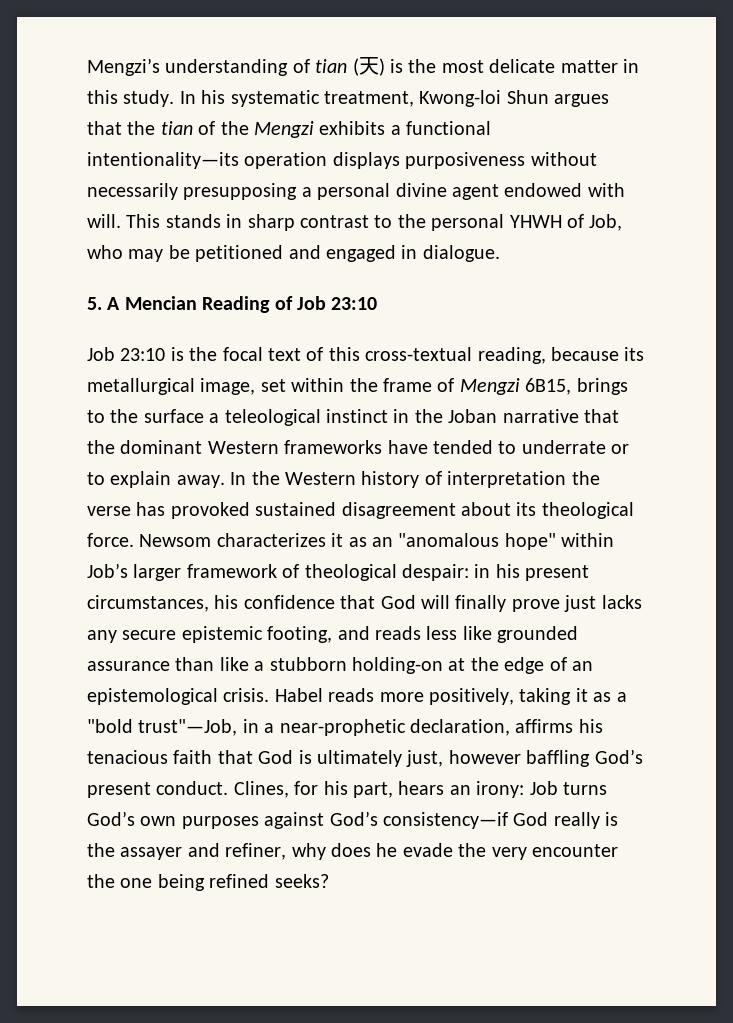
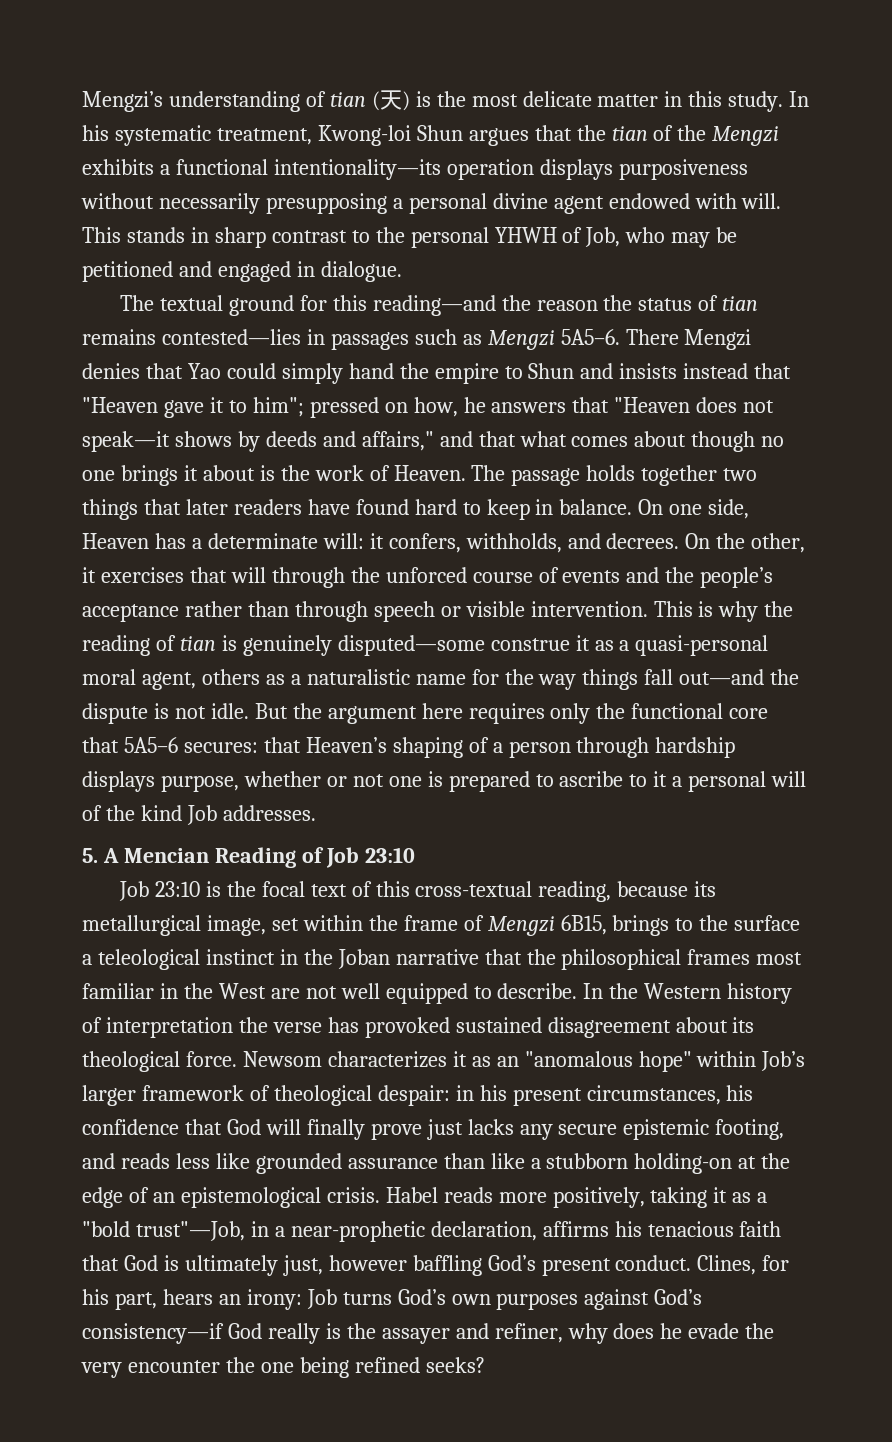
(500, 253) none -> [119,295,759,316] [82,329,752,350] [82,363,792,384] [82,397,775,418] [82,431,785,452] [82,465,758,486] [82,499,750,520] [82,533,806,553] [82,567,774,588] [82,601,794,622] [82,635,769,656] [82,669,800,690] [82,703,769,724] [82,737,736,758] [82,771,807,792] [82,805,316,825] // The textual ground for this reading—and the reason the status of tian remains contested—lies in passages such as Mengzi 5A5–6. There Mengzi denies that Yao could simply hand the empire to Shun and insists instead that "Heaven gave it to him"; pressed on how, he answers that "Heaven does not speak—it shows by deeds and affairs," and that what comes about though no one brings it about is the work of Heaven. The passage holds together two things that later readers have found hard to keep in balance. On one side, Heaven has a determinate will: it confers, withholds, and decrees. On the other, it exercises that will through the unforced course of events and the people’s acceptance rather than through speech or visible intervention. This is why the reading of tian is genuinely disputed—some construe it as a quasi-personal moral agent, others as a naturalistic name for the way things fall out—and the dispute is not idle. But the argument here requires only the functional core that 5A5–6 secures: that Heaven’s shaping of a person through hardship displays purpose, whether or not one is prepared to ascribe to it a personal will of the kind Job addresses.
[120,440,630,454] [87,471,225,488] dominant Western frameworks have tended to underrate or to explain away. -> [561,949,803,970] [82,983,578,1004] philosophical frames most familiar in the West are not well equipped to describe.

